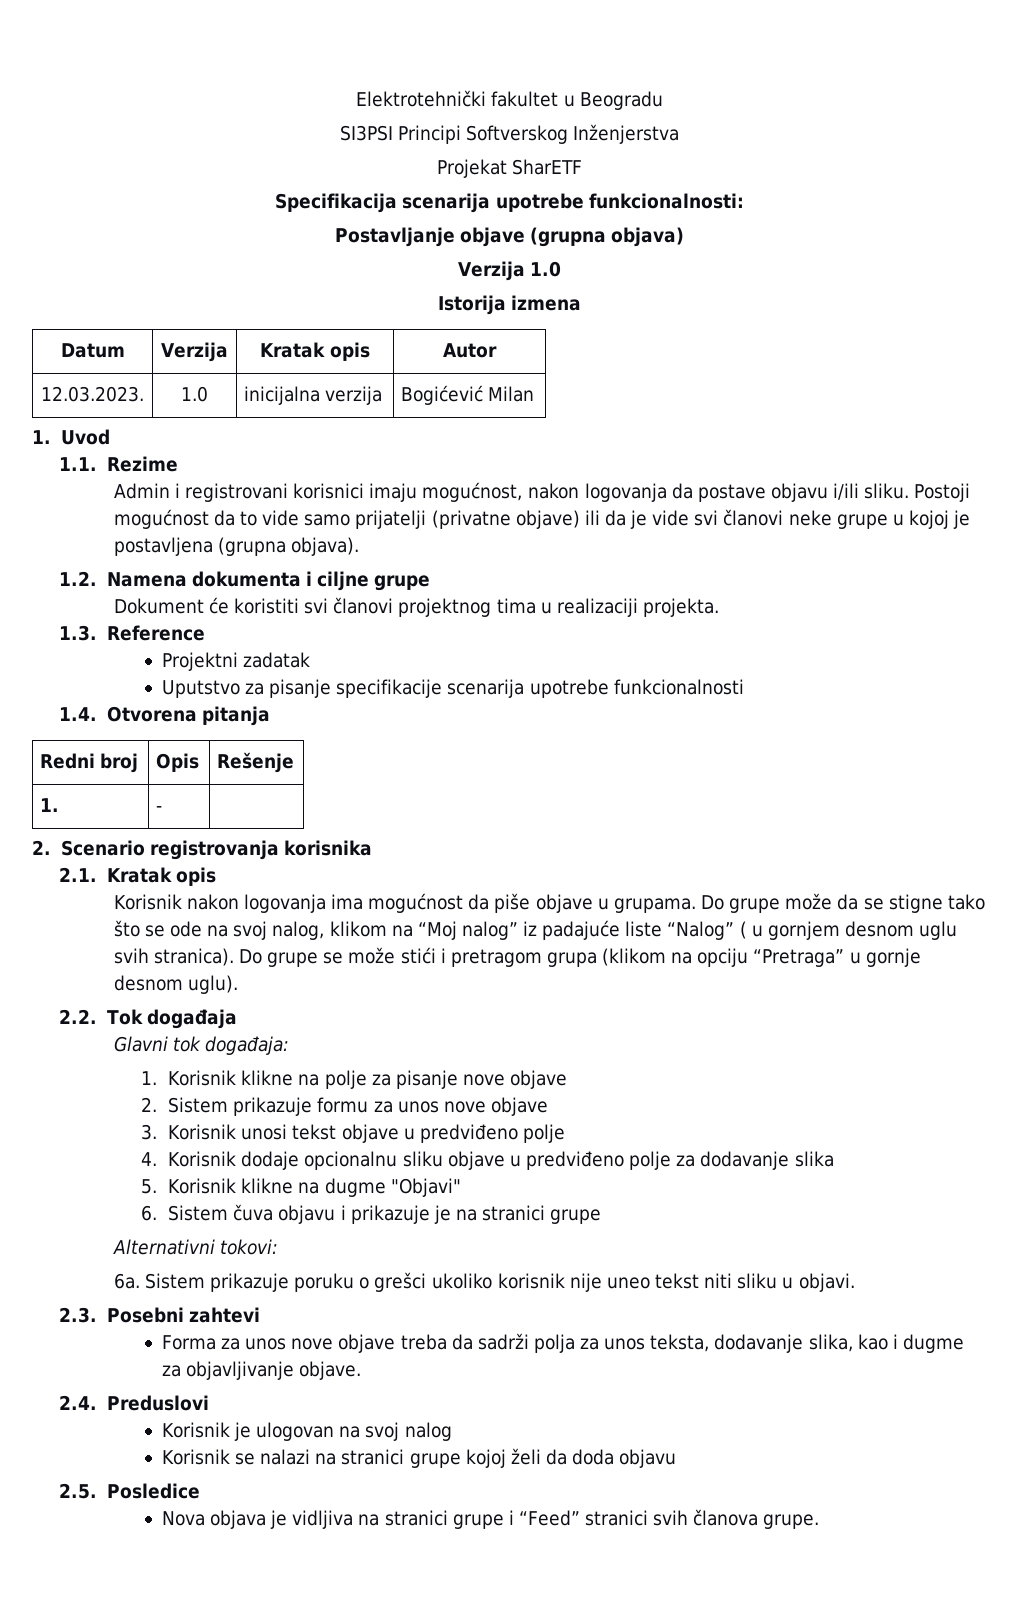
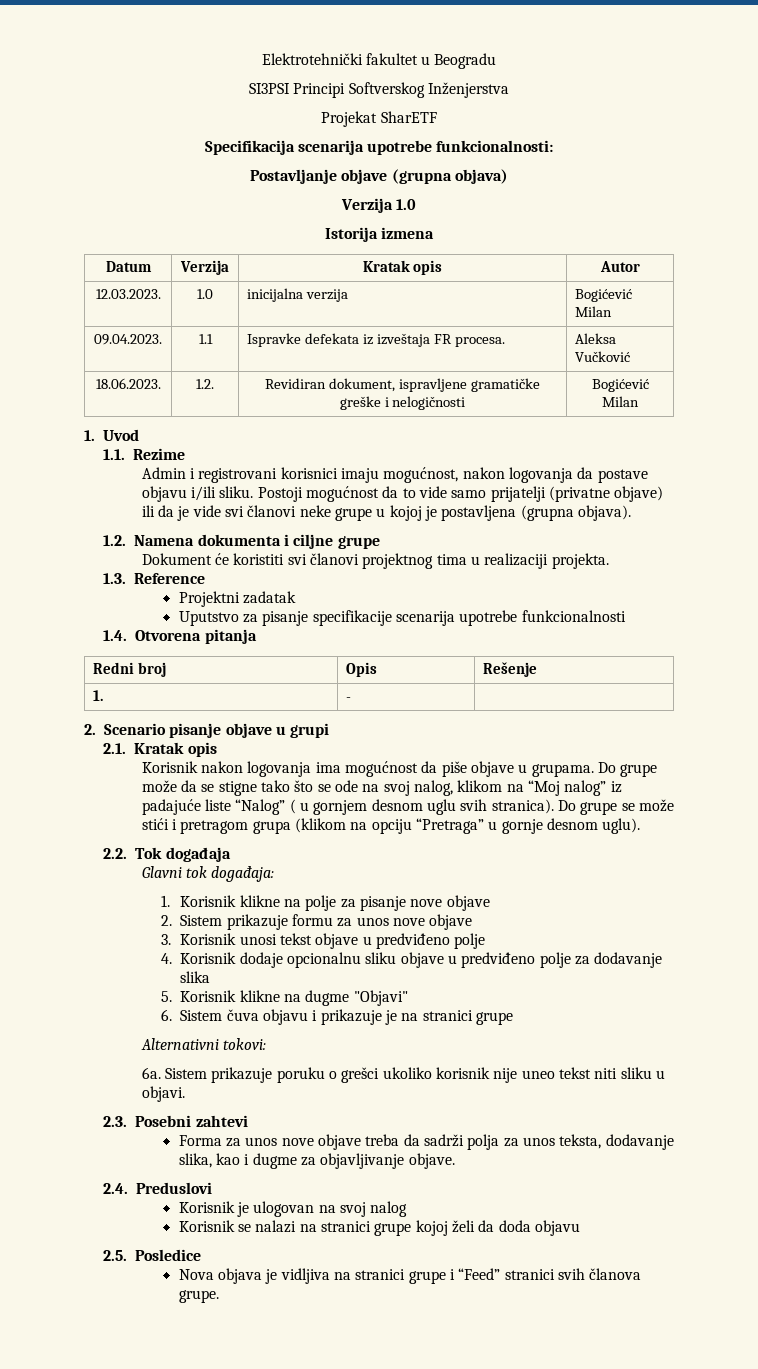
(535, 394) none -> [94,334,162,345] [198,334,213,344] [247,333,505,347] [575,333,617,344] [575,351,631,362] [95,378,161,389] [196,379,214,389] [265,378,540,392] [339,396,466,410] [591,379,649,392] [602,396,639,407] // 09.04.2023. | 1.1 | Ispravke defekata iz izveštaja FR procesa. | Aleksa Vučković // 18.06.2023. | 1.2. | Revidiran dokument, ispravljene gramatičke greške i nelogičnosti | Bogićević Milan
[149,840,372,860] registrovanja korisnika -> [169,723,330,738] pisanje objave u grupi

